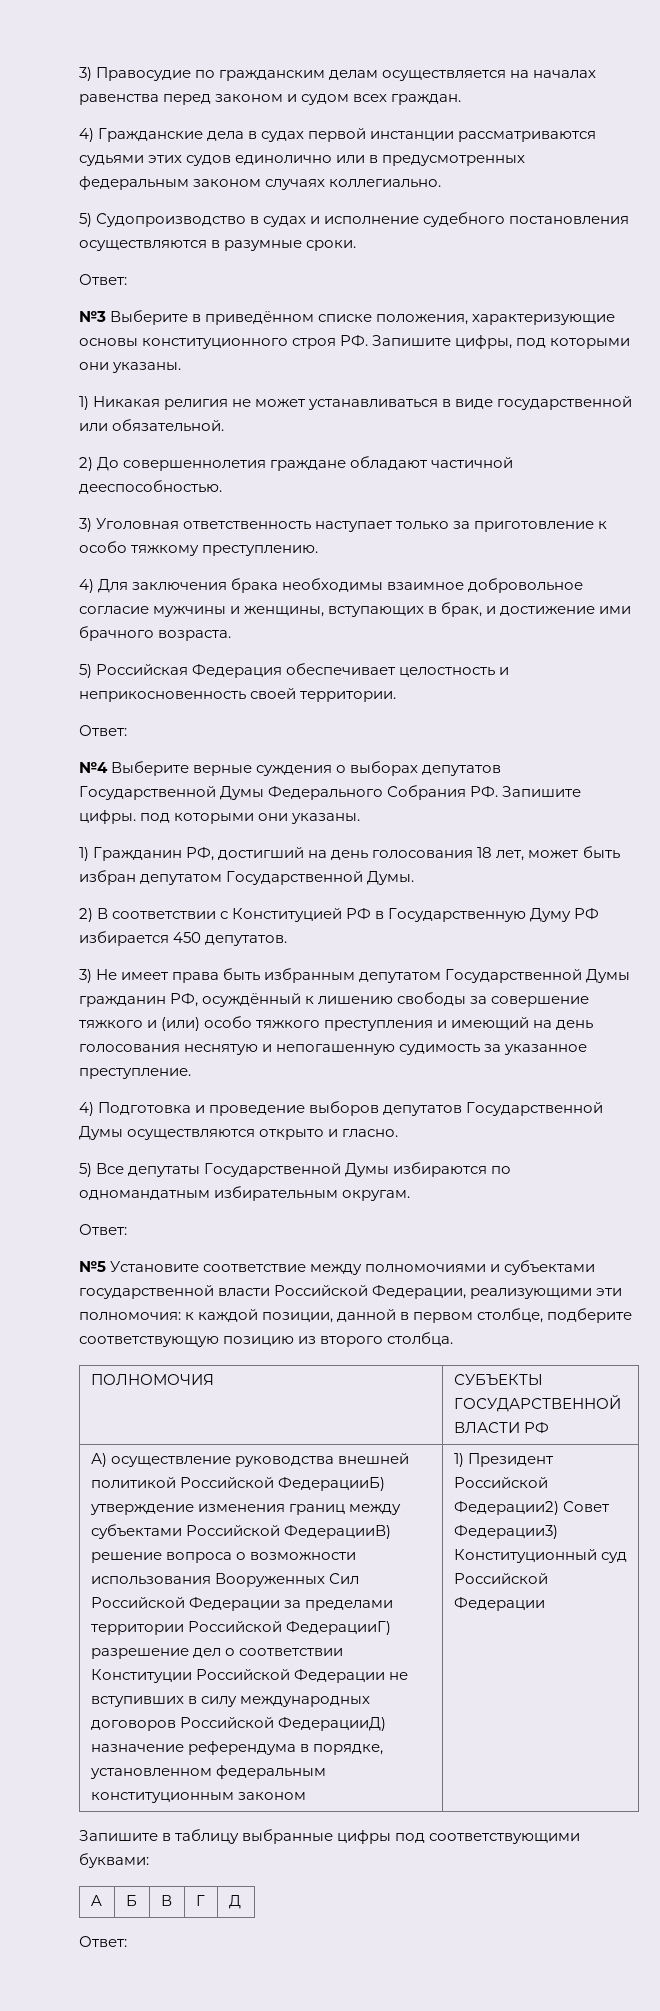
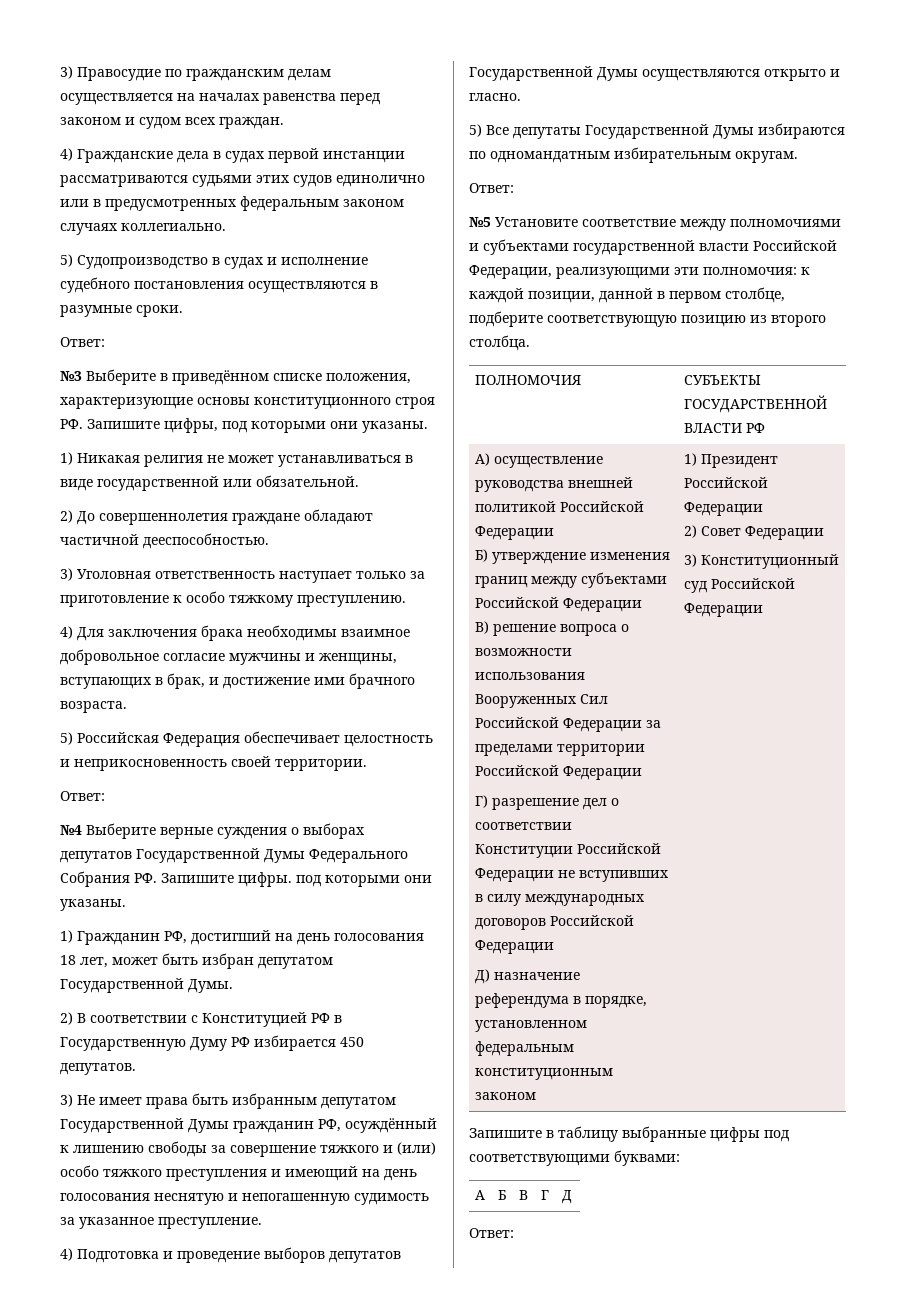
[277,1477,385,1491] ФедерацииБ) -> [475,526,555,540] [475,549,489,562] Федерации // Б)
[283,1525,391,1539] ФедерацииВ) -> [563,598,643,612] [475,621,490,634] Федерации // В)
[285,1621,391,1635] ФедерацииГ) -> [563,766,643,780] [475,795,489,808] Федерации // Г)
[277,1717,386,1731] ФедерацииД) -> [475,940,555,954] [475,969,491,984] Федерации // Д)
[453,1501,610,1515] [453,1525,558,1539] Федерации2) Совет Федерации3) -> [684,502,764,516] [684,525,825,540] [684,554,698,567] Федерации // 2) Совет Федерации // 3)

